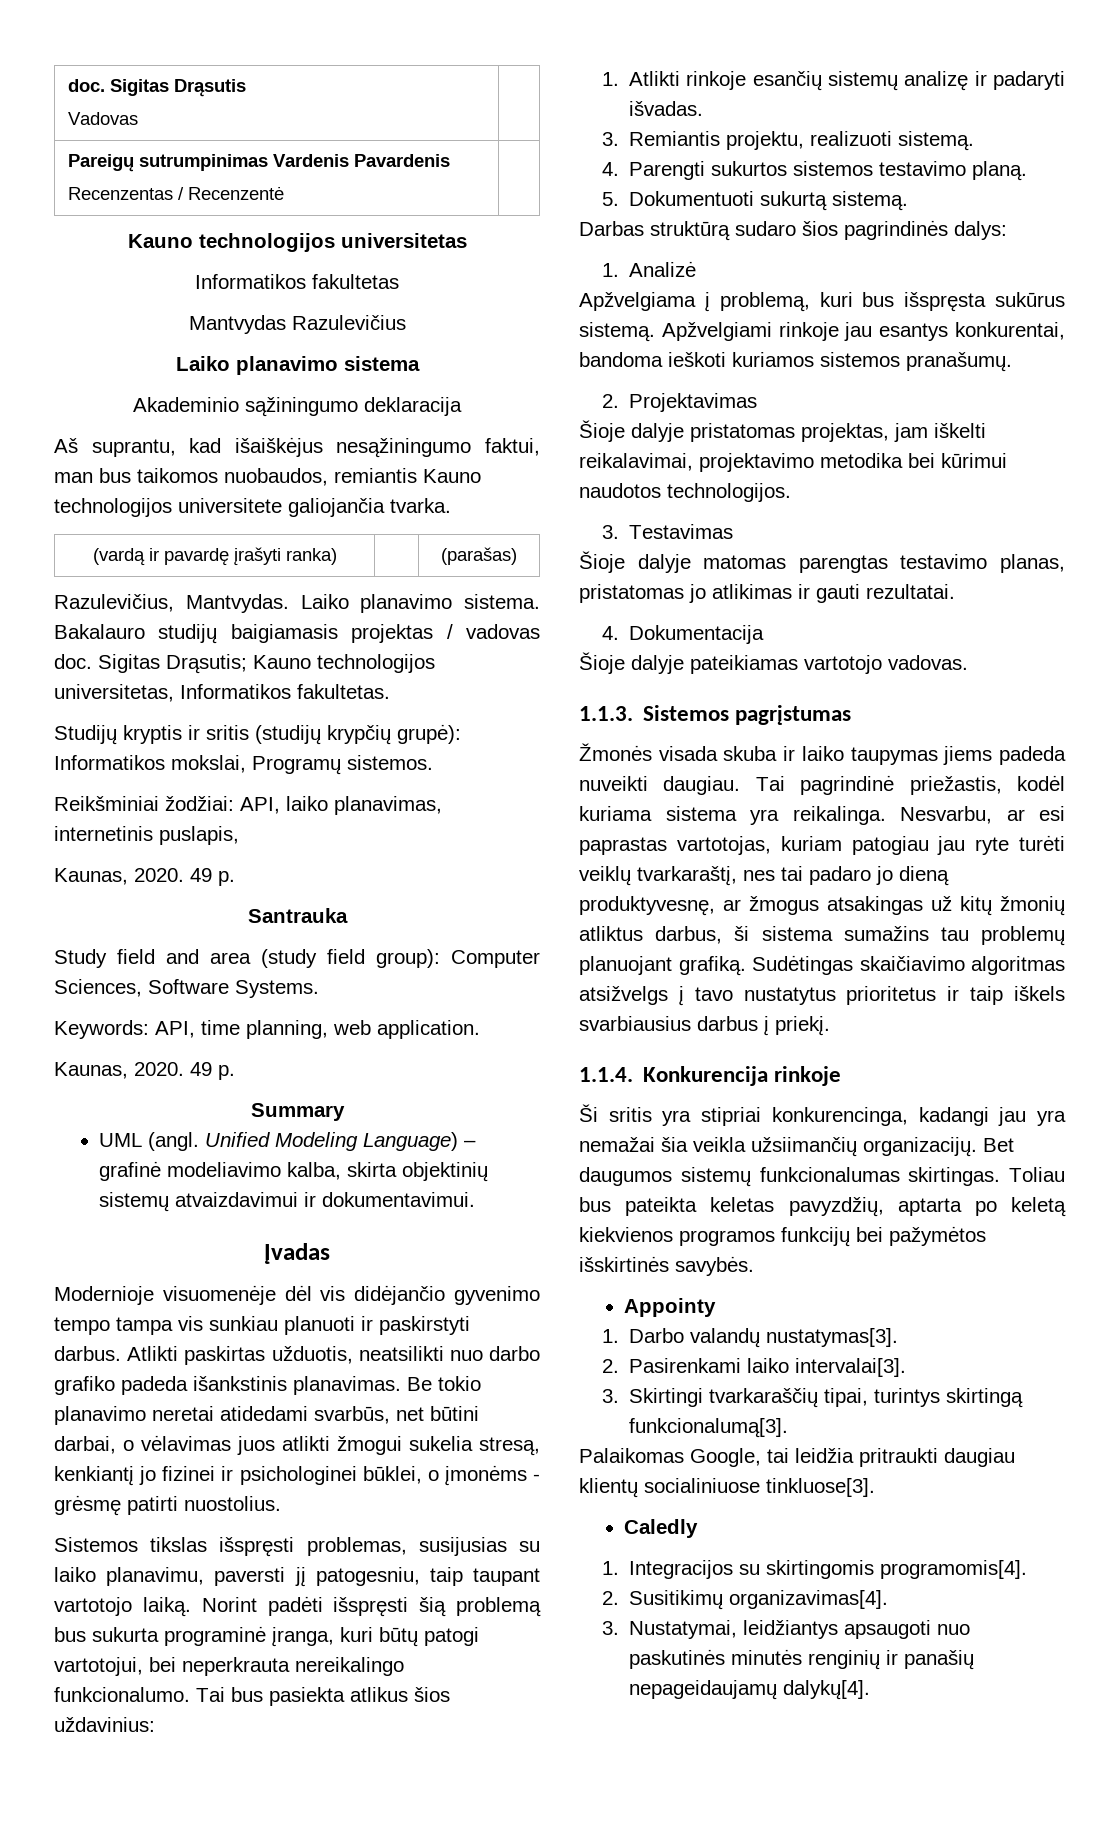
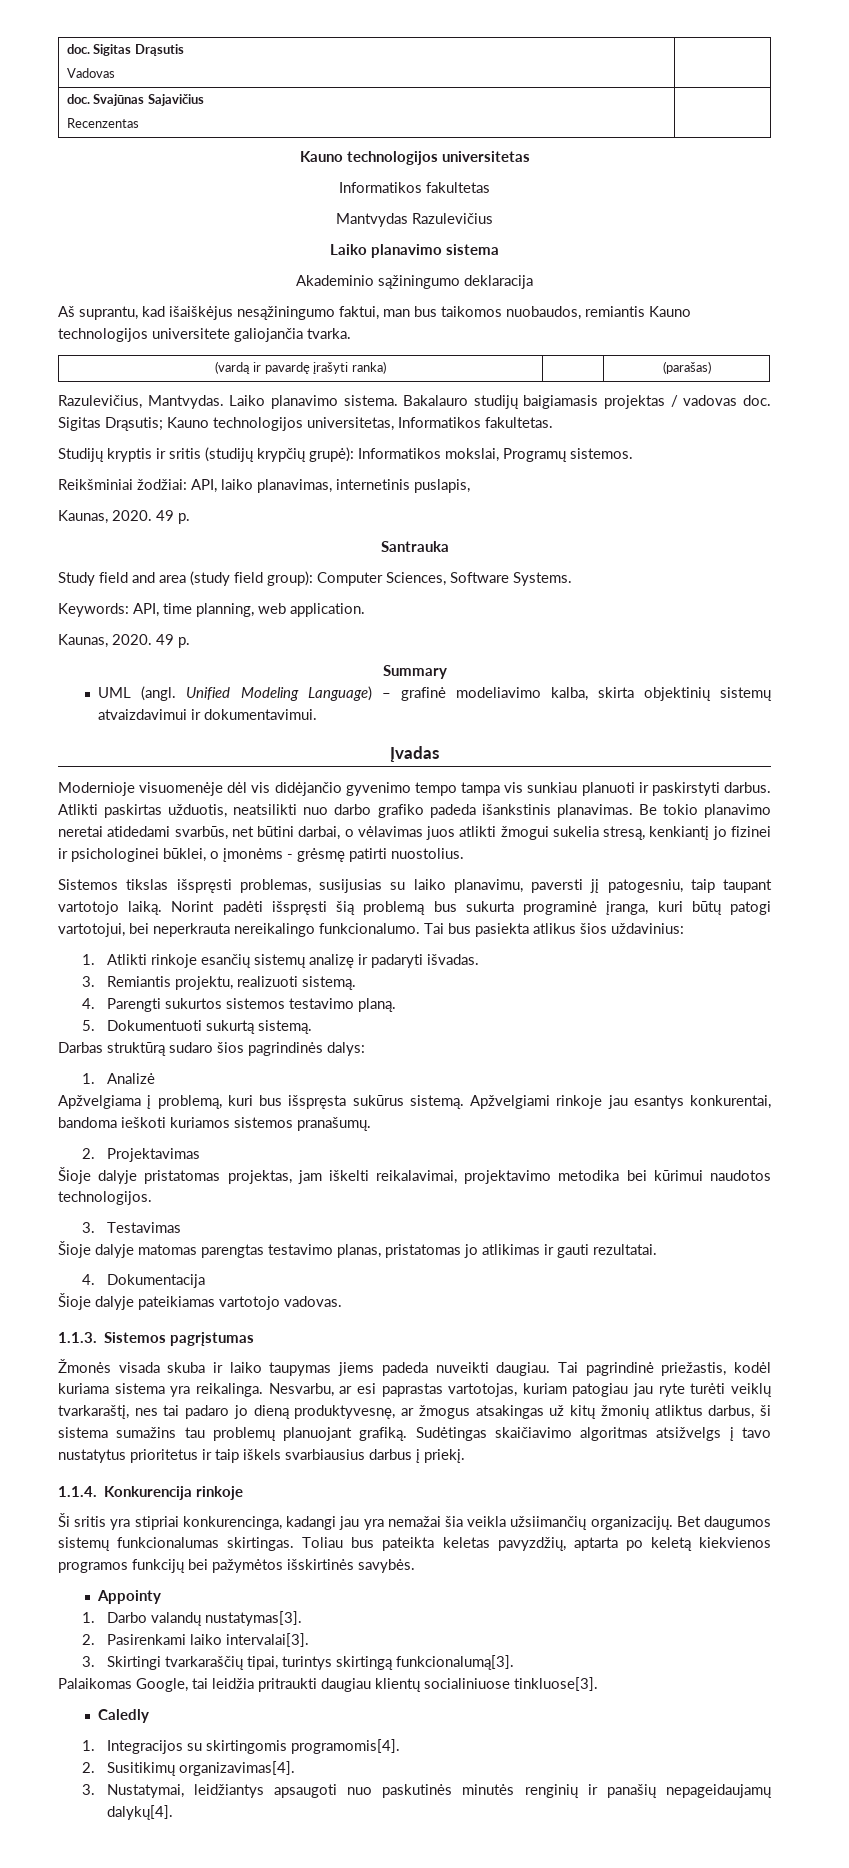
[67,154,450,172] Pareigų sutrumpinimas Vardenis Pavardenis -> [66,94,204,106] doc. Svajūnas Sajavičius
[177,186,284,200] / Recenzentė -> (139, 123) none

